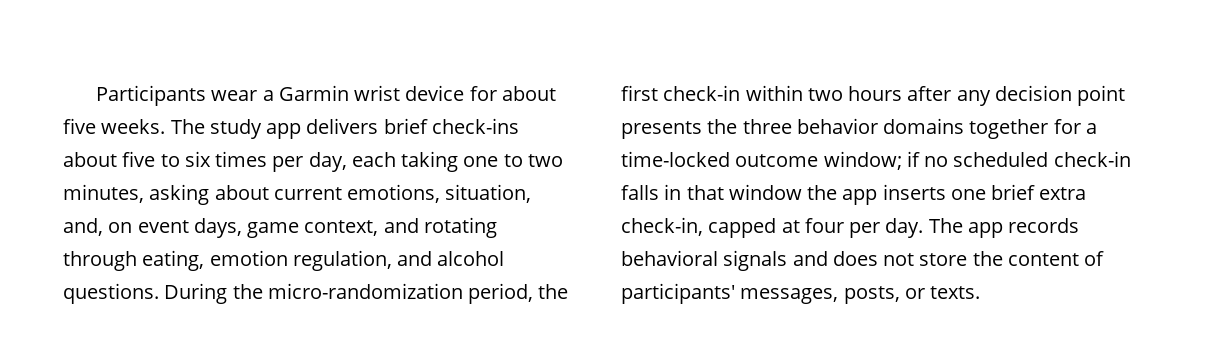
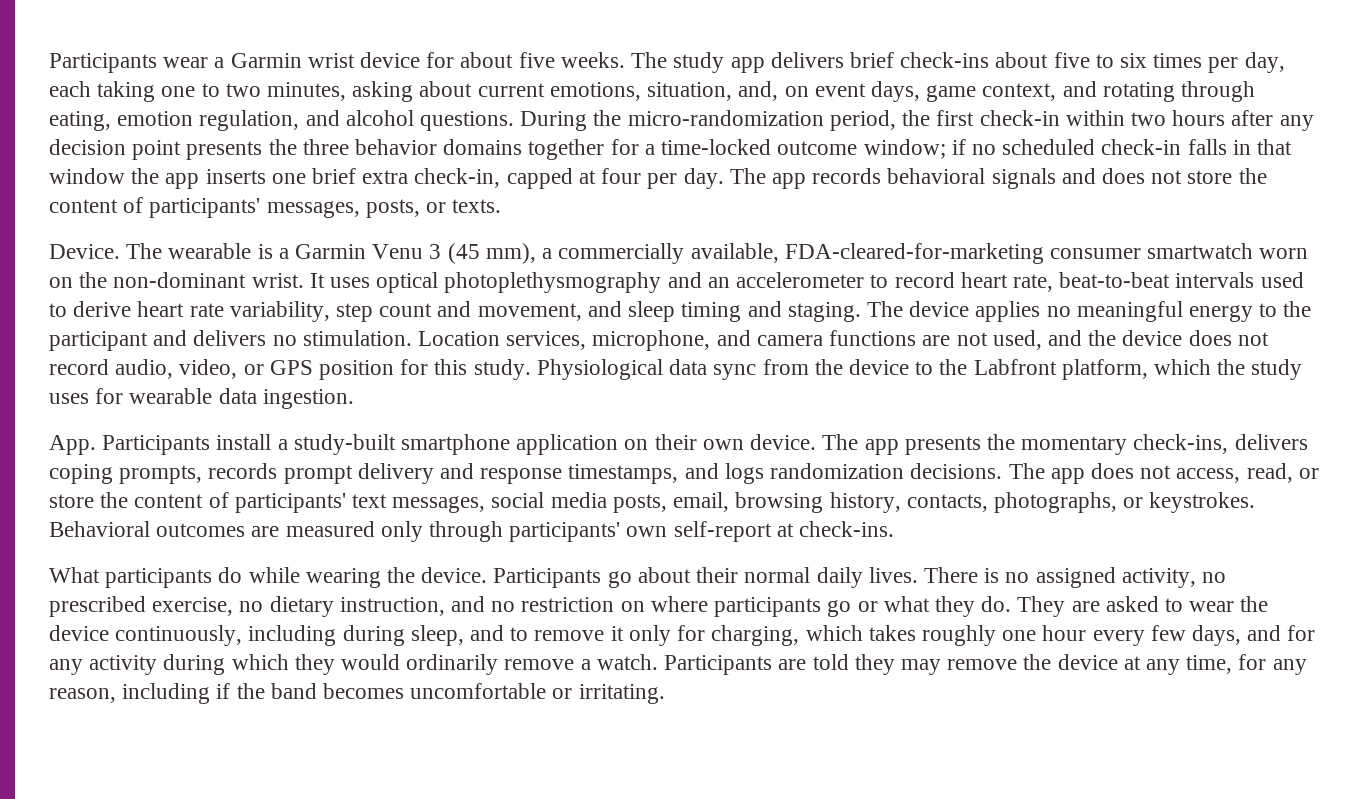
(981, 292) none -> [49,243,1309,264] [49,272,1304,293] [49,301,1312,322] [49,330,1269,351] [49,359,1303,380] [49,388,354,409] [49,434,1308,455] [49,463,1319,484] [49,492,1256,513] [49,521,895,542] [49,567,1226,588] [49,596,1269,617] [49,625,1316,646] [49,654,1307,675] [49,683,665,704] // Device. The wearable is a Garmin Venu 3 (45 mm), a commercially available, FDA-cleared-for-marketing consumer smartwatch worn on the non-dominant wrist. It uses optical photoplethysmography and an accelerometer to record heart rate, beat-to-beat intervals used to derive heart rate variability, step count and movement, and sleep timing and staging. The device applies no meaningful energy to the participant and delivers no stimulation. Location services, microphone, and camera functions are not used, and the device does not record audio, video, or GPS position for this study. Physiological data sync from the device to the Labfront platform, which the study uses for wearable data ingestion. // App. Participants install a study-built smartphone application on their own device. The app presents the momentary check-ins, delivers coping prompts, records prompt delivery and response timestamps, and logs randomization decisions. The app does not access, read, or store the content of participants' text messages, social media posts, email, browsing history, contacts, photographs, or keystrokes. Behavioral outcomes are measured only through participants' own self-report at check-ins. // What participants do while wearing the device. Participants go about their normal daily lives. There is no assigned activity, no prescribed exercise, no dietary instruction, and no restriction on where participants go or what they do. They are asked to wear the device continuously, including during sleep, and to remove it only for charging, which takes roughly one hour every few days, and for any activity during which they would ordinarily remove a watch. Participants are told they may remove the device at any time, for any reason, including if the band becomes uncomfortable or irritating.

